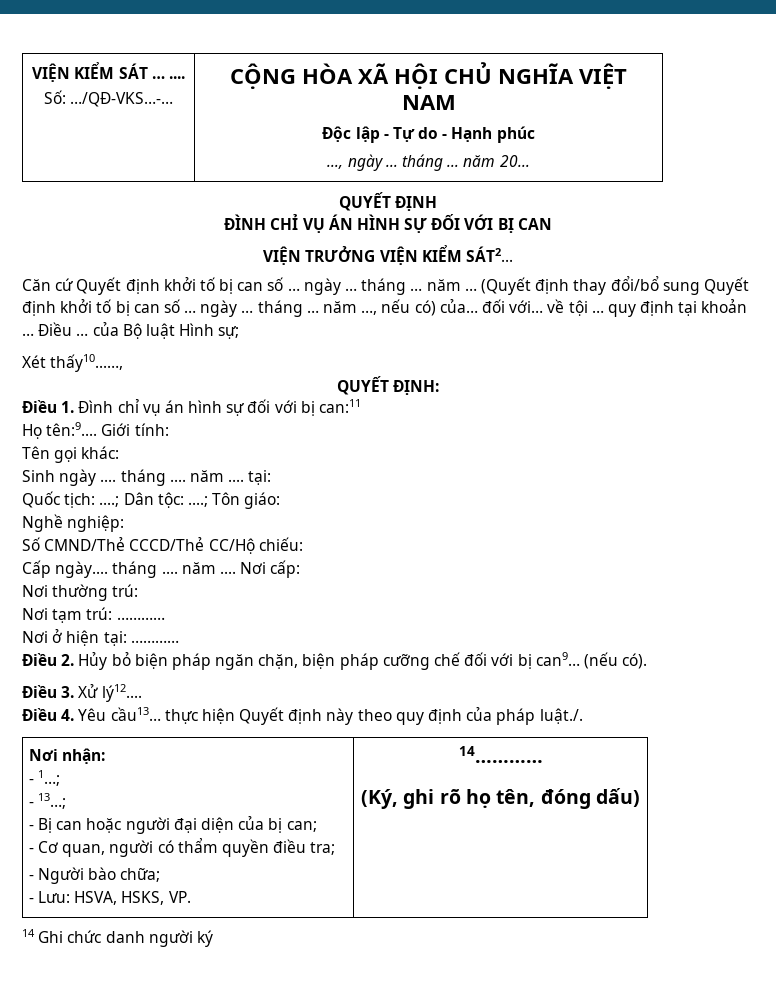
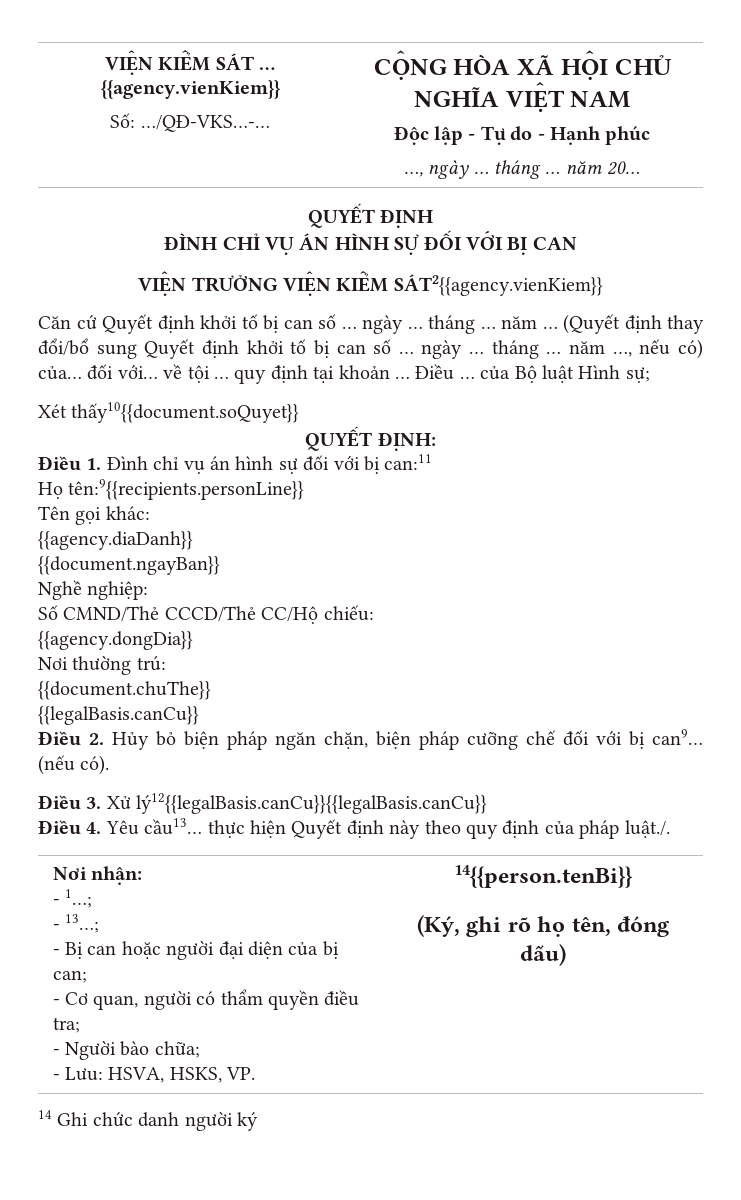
[168,76,185,79] .... -> [100,80,281,99] {{agency.vienKiem}}
[465,246,513,262] SÁT2... -> [393,274,603,296] SÁT2{{agency.vienKiem}}
[50,354,124,372] thấy10...…, -> [71,402,300,423] thấy10{{document.soQuyet}}
[46,422,169,436] tên:9.... Giới tính: -> [68,479,305,500] tên:9{{recipients.personLine}}
[22,469,272,486] [22,491,281,509] Sinh ngày .... tháng .... năm .... tại: // Quốc tịch: ....; Dân tộc: ....; Tôn giáo: -> [38,531,193,550] [38,556,220,575] {{agency.diaDanh}} // {{document.ngayBan}}
[22,560,301,578] [22,584,139,601] [22,607,165,623] [22,629,179,646] Cấp ngày.... tháng .... năm .... Nơi cấp: // Nơi thường trú: // Nơi tạm trú: ………… // Nơi ở hiện tại: ………… -> [38,631,193,650] [38,656,166,675] [38,681,211,700] [38,706,199,725] {{agency.dongDia}} // Nơi thường trú: // {{document.chuThe}} // {{legalBasis.canCu}}
[101,684,142,702] lý12.... -> [136,793,488,814] lý12{{legalBasis.canCu}}{{legalBasis.canCu}}
[458,746,543,763] 14………… -> [454,865,633,888] 14{{person.tenBi}}

